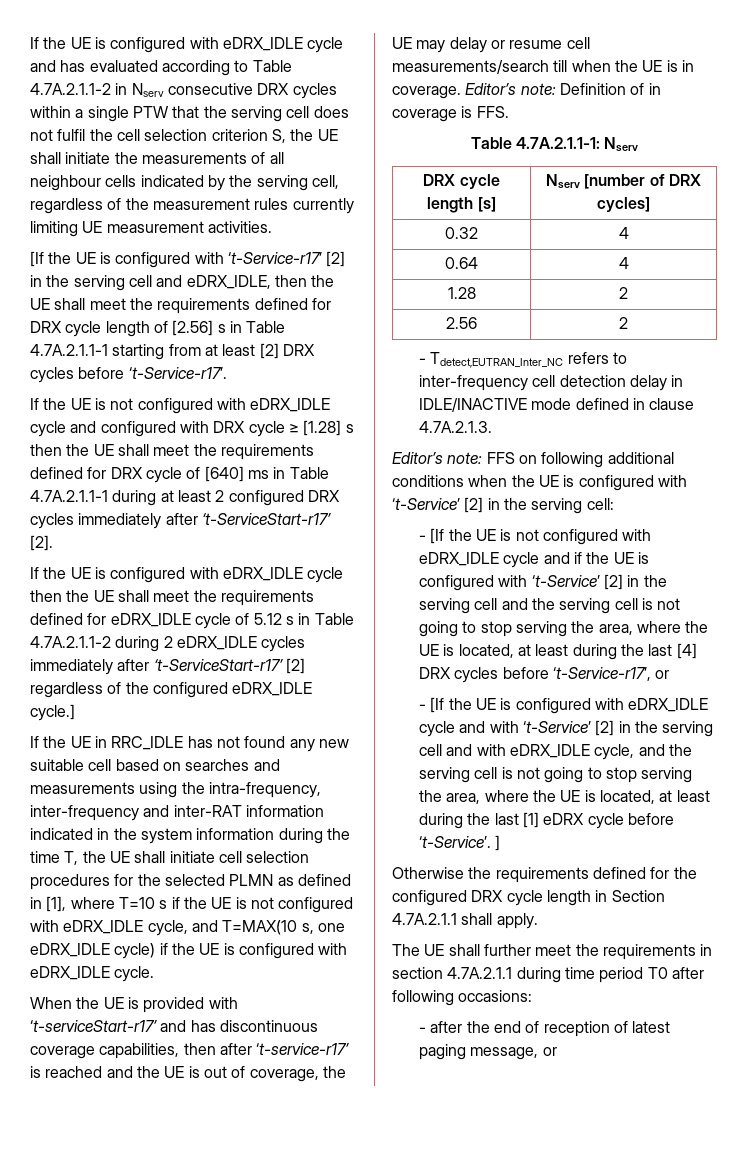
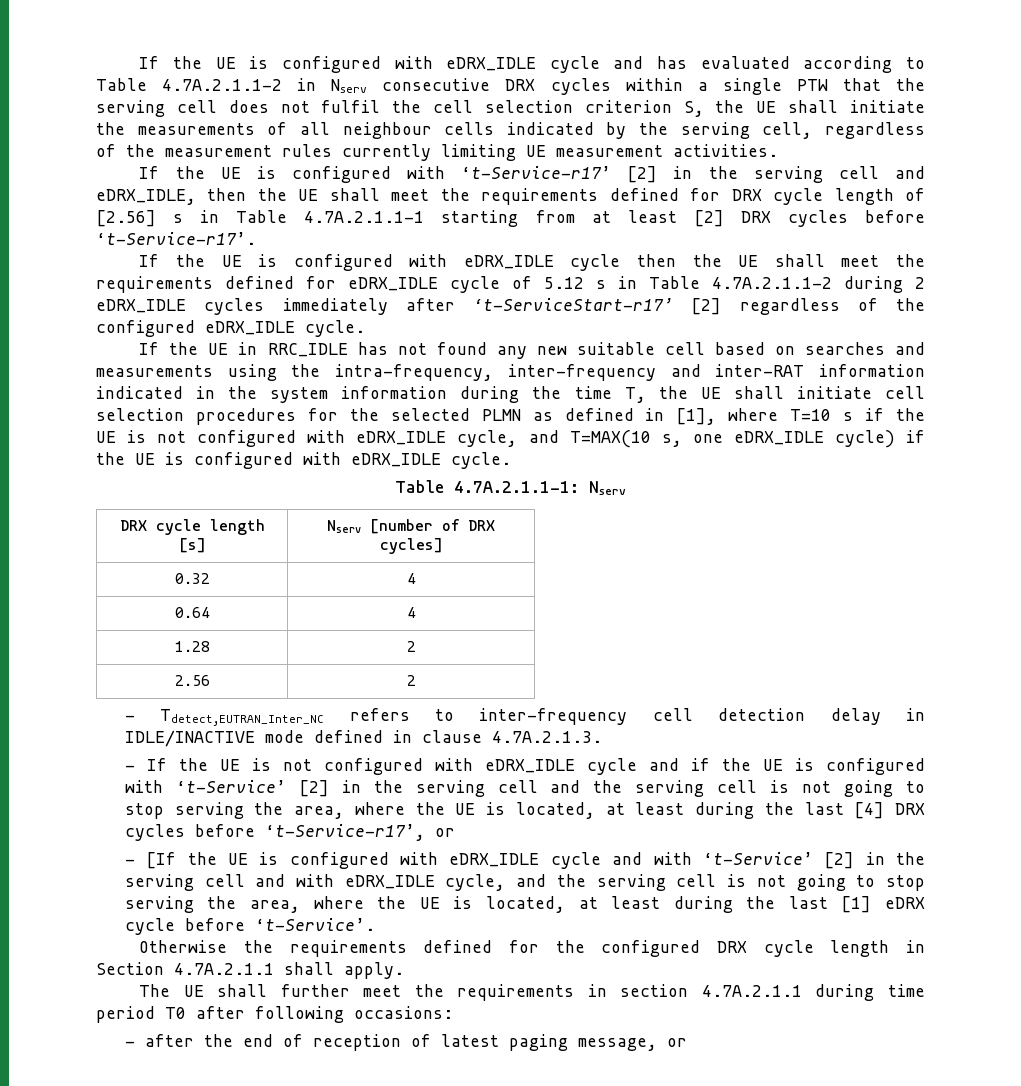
[30,251,44,267] [If -> [139,166,160,179] If
[30,398,331,414] [30,420,354,437] [30,444,314,460] [30,466,329,483] [30,490,340,506] [30,513,331,529] [30,535,53,551] // If the UE is not configured with eDRX_IDLE cycle and configured with DRX cycle ≥ [1.28] s then the UE shall meet the requirements defined for DRX cycle of [640] ms in Table 4.7A.2.1.1-1 during at least 2 configured DRX cycles immediately after ‘t-ServiceStart-r17’ [2]. -> (256, 238) none
[30,704,75,721] cycle.] -> [305,320,365,337] cycle.
[30,997,238,1013] [30,1020,318,1032] [30,1043,350,1059] [30,1066,346,1082] [392,37,590,53] [392,60,694,74] [392,83,661,99] [392,106,509,122] // When the UE is provided with ‘t-serviceStart-r17’ and has discontinuous coverage capabilities, then after ‘t-service-r17’ is reached and the UE is out of coverage, the UE may delay or resume cell measurements/search till when the UE is in coverage. Editor’s note: Definition of in coverage is FFS. -> (511, 460) none
[392,452,674,468] [392,475,687,491] [392,497,614,514] [419,528,445,544] // Editor’s note: FFS on following additional conditions when the UE is configured with ‘t-Service’ [2] in the serving cell: // - [If -> [124,758,167,771] // - If
[495,835,501,851] ] -> (375, 924) none

